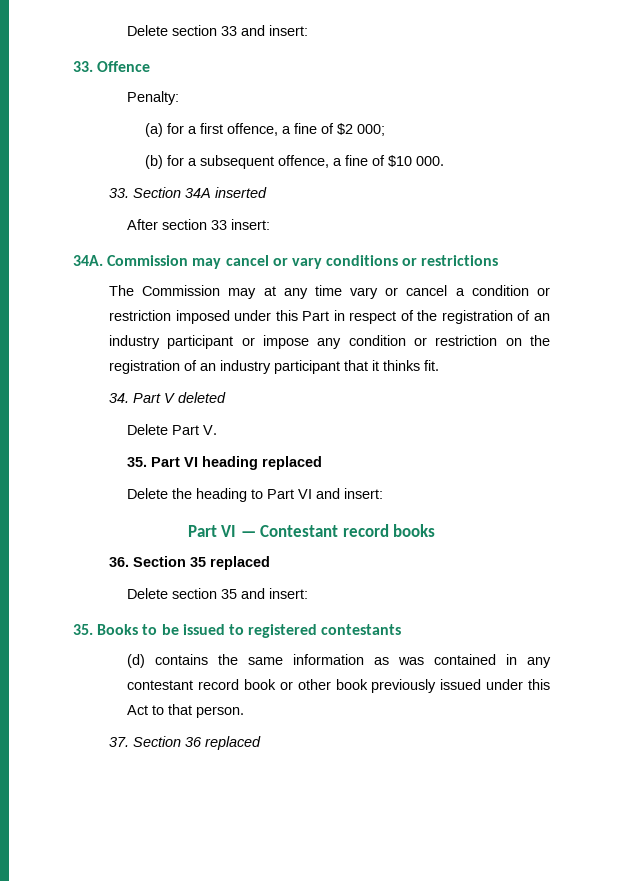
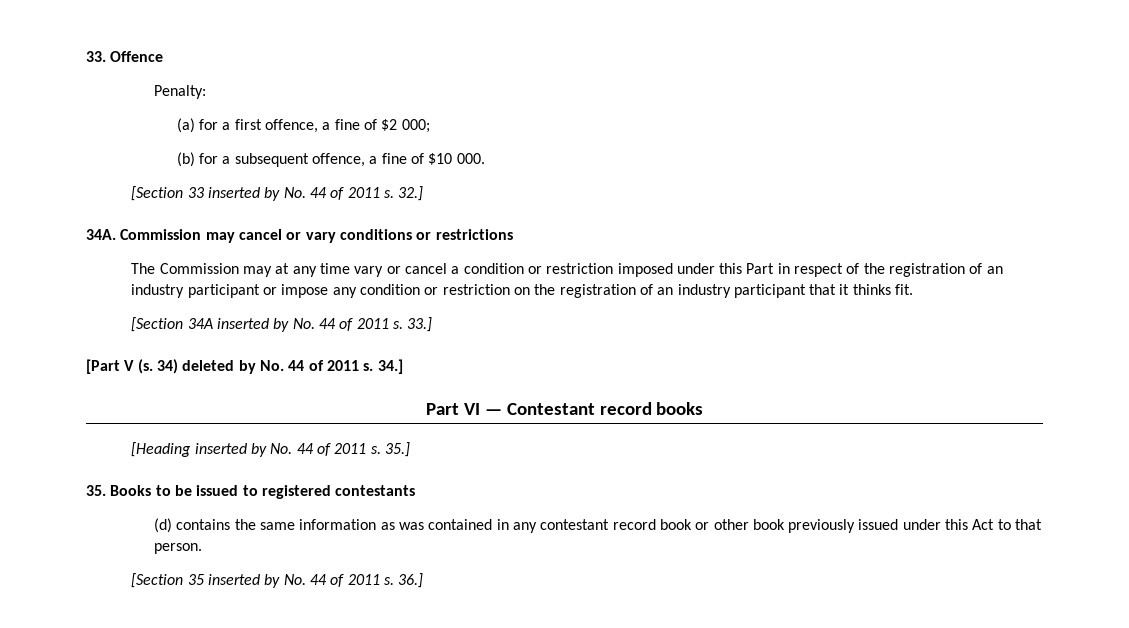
[127,25,309,36] Delete section 33 and insert: // -> (86, 56) none
[109,187,268,198] [127,219,271,230] 33. Section 34A inserted // After section 33 insert: -> [131,186,424,201] [Section 33 inserted by No. 44 of 2011 s. 32.]
[109,392,227,403] [127,424,218,435] [127,456,323,470] [127,488,384,502] 34. Part V deleted // Delete Part V. // 35. Part VI heading replaced // Delete the heading to Part VI and insert: -> [131,317,433,332] [86,359,403,374] [Section 34A inserted by No. 44 of 2011 s. 33.] // [Part V (s. 34) deleted by No. 44 of 2011 s. 34.]
[109,556,271,570] [127,588,309,599] 36. Section 35 replaced // Delete section 35 and insert: -> [131,442,410,457] [Heading inserted by No. 44 of 2011 s. 35.]
[109,736,262,750] 37. Section 36 replaced -> [131,573,424,588] [Section 35 inserted by No. 44 of 2011 s. 36.]

